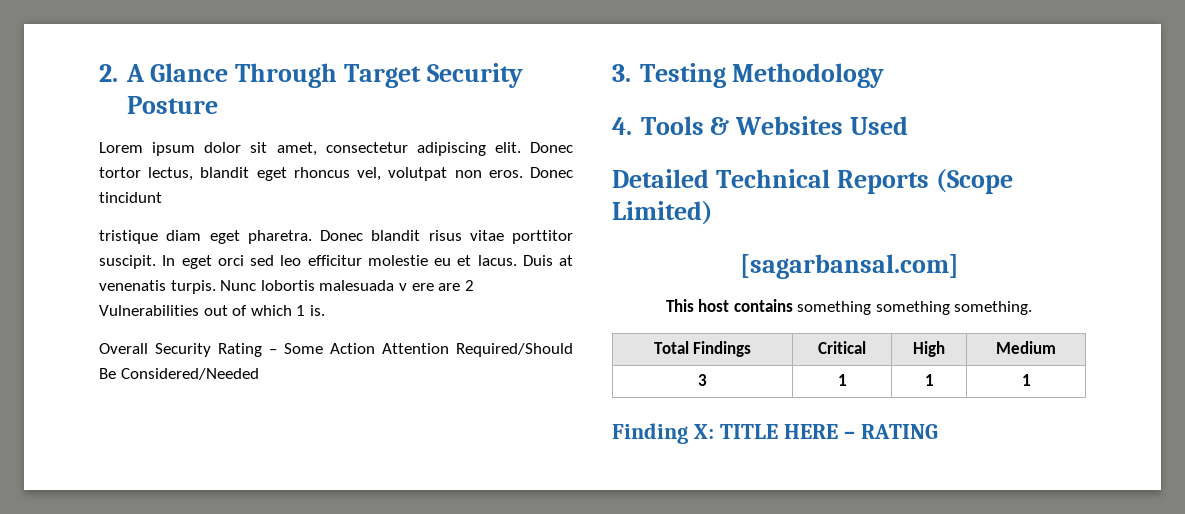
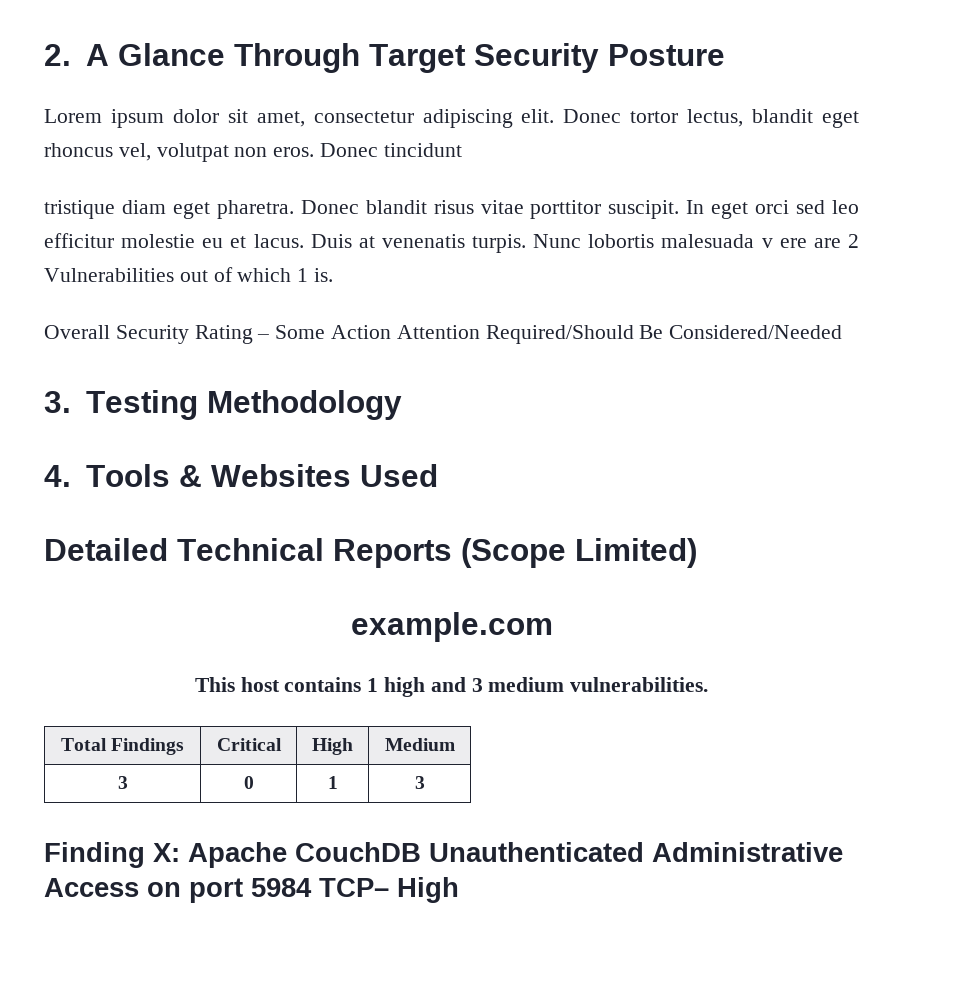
[739,254,959,279] [sagarbansal.com] -> [350,612,553,642] example.com
[797,301,1033,315] something something something. -> [367,677,709,697] 1 high and 3 medium vulnerabilities.
[837,374,847,386] [924,374,934,386] [1021,374,1031,386] 1 | 1 | 1 -> [243,776,254,789] [327,776,338,789] [414,776,425,789] 0 | 1 | 3
[719,424,938,439] TITLE HERE – RATING -> [188,842,843,868] [44,877,459,903] Apache CouchDB Unauthenticated Administrative Access on port 5984 TCP– High

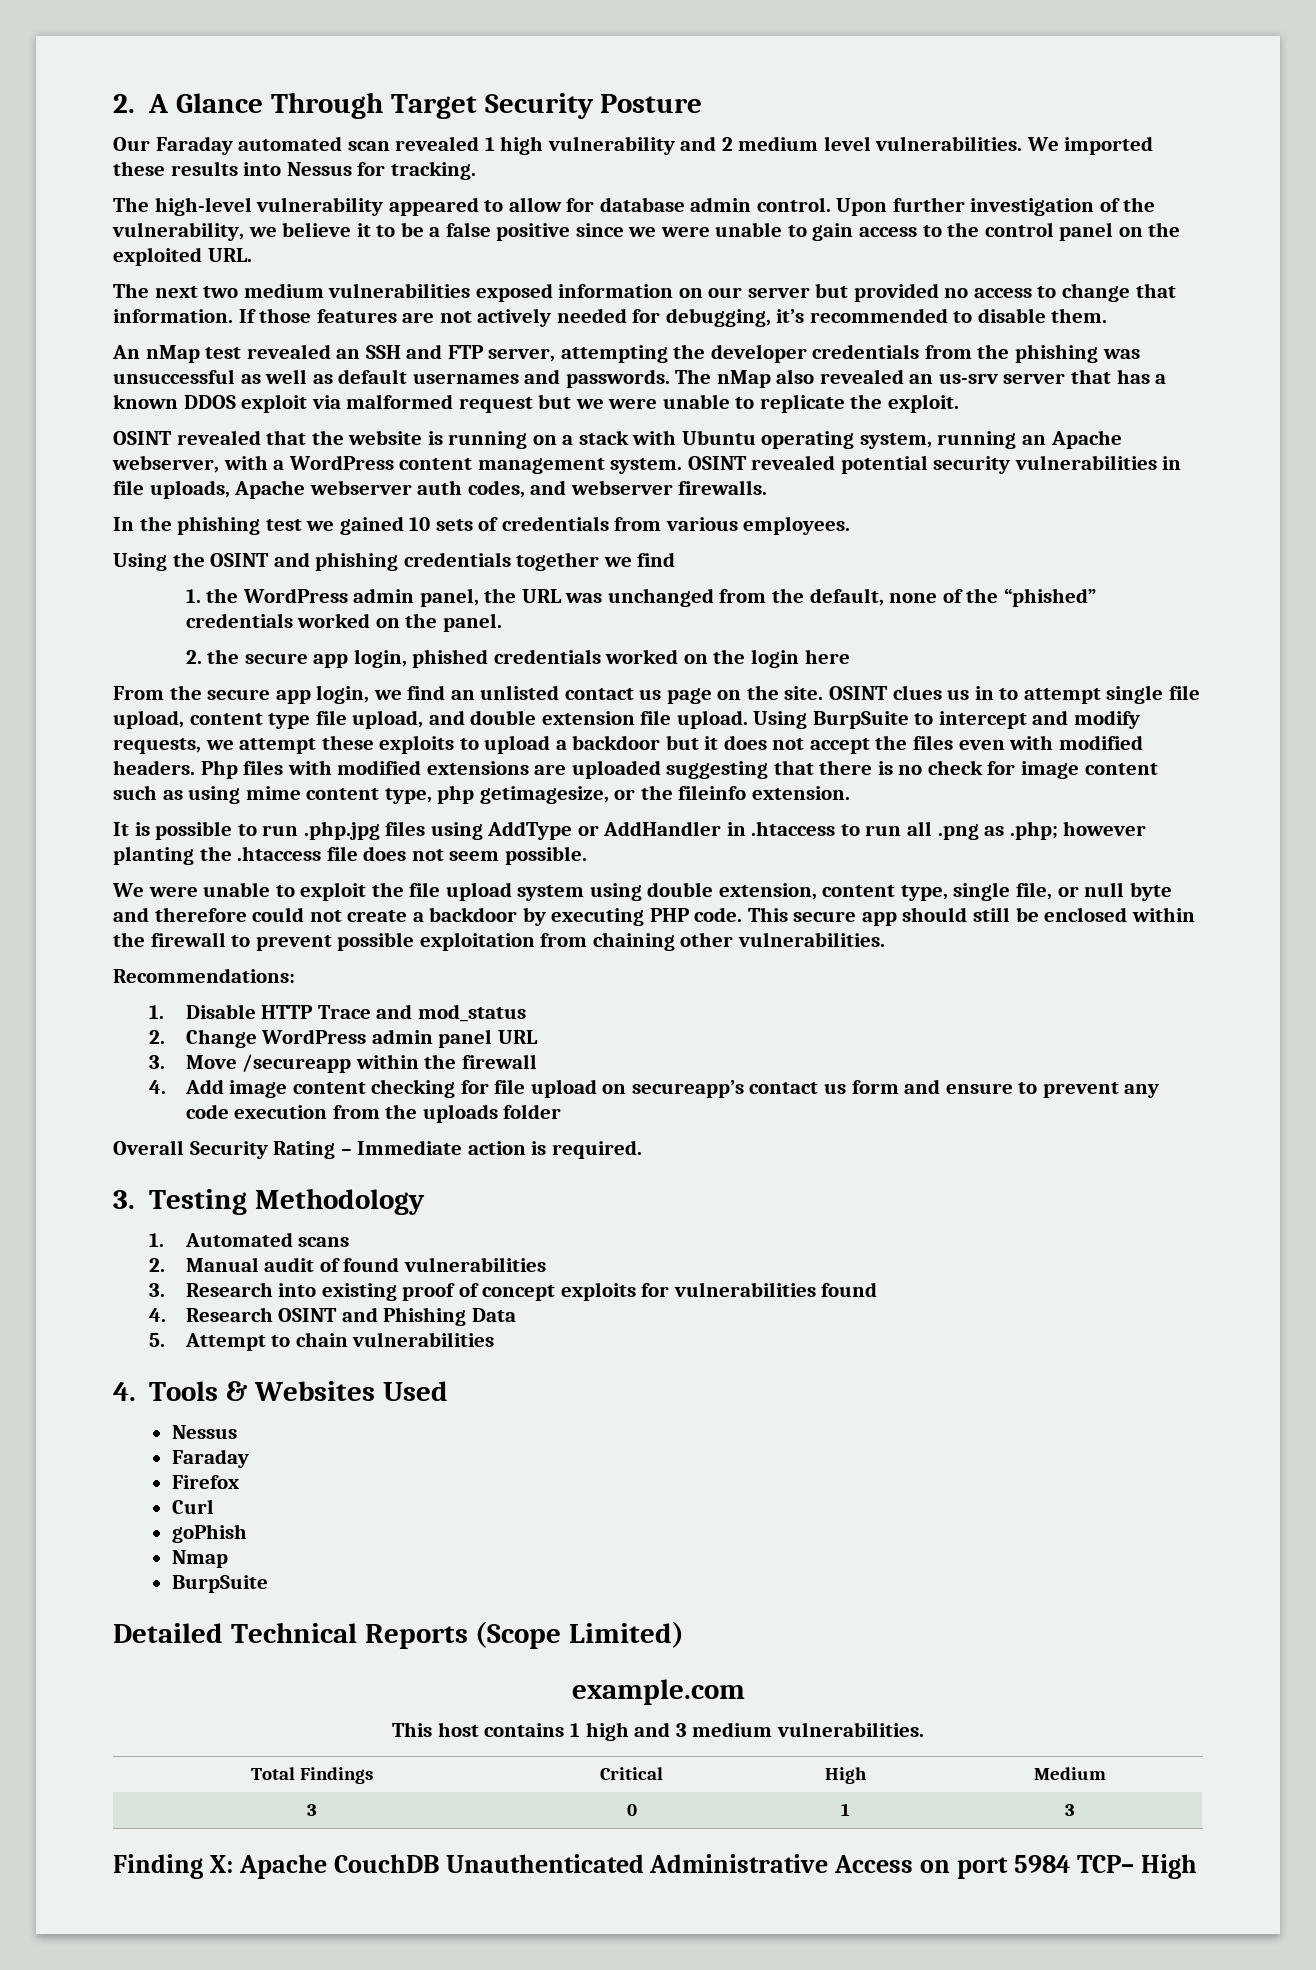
[44,109,859,128] [44,143,462,162] [44,200,860,219] [44,233,859,253] [44,267,334,282] [44,325,843,344] [44,390,402,420] [44,464,438,487] Lorem ipsum dolor sit amet, consectetur adipiscing elit. Donec tortor lectus, blandit eget rhoncus vel, volutpat non eros. Donec tincidunt // tristique diam eget pharetra. Donec blandit risus vitae porttitor suscipit. In eget orci sed leo efficitur molestie eu et lacus. Duis at venenatis turpis. Nunc lobortis malesuada v ere are 2 Vulnerabilities out of which 1 is. // Overall Security Rating – Some Action Attention Required/Should Be Considered/Needed // 3. Testing Methodology // 4. Tools & Websites Used -> [113,136,1154,155] [113,161,476,180] [113,197,1156,216] [112,222,1181,241] [113,247,252,266] [113,283,1176,302] [113,308,1108,327] [112,344,1140,363] [113,369,1167,388] [113,394,959,413] [113,430,1122,449] [112,455,1182,474] [113,480,768,499] [113,516,851,535] [113,552,676,571] [185,588,1096,607] [185,613,502,632] [185,649,850,668] [113,685,1200,704] [113,710,1141,729] [113,735,1143,754] [113,760,1158,779] [113,785,850,804] [113,821,1147,840] [113,846,587,865] [112,882,1172,901] [113,907,1195,926] [113,932,885,951] [113,968,295,983] [149,1004,526,1022] [149,1029,538,1048] [149,1054,537,1073] [149,1079,1160,1098] [185,1104,562,1123] [113,1140,642,1159] [113,1188,426,1215] [149,1232,350,1247] [149,1257,546,1272] [149,1282,878,1301] [149,1307,516,1326] [149,1332,495,1351] [113,1381,448,1401] [171,1425,237,1439] [171,1449,249,1468] [171,1475,239,1489] [171,1499,214,1514] [171,1524,247,1543] [171,1550,228,1568] [171,1575,268,1593] Our Faraday automated scan revealed 1 high vulnerability and 2 medium level vulnerabilities. We imported these results into Nessus for tracking. // The high-level vulnerability appeared to allow for database admin control. Upon further investigation of the vulnerability, we believe it to be a false positive since we were unable to gain access to the control panel on the exploited URL. // The next two medium vulnerabilities exposed information on our server but provided no access to change that information. If those features are not actively needed for debugging, it’s recommended to disable them. // An nMap test revealed an SSH and FTP server, attempting the developer credentials from the phishing was unsuccessful as well as default usernames and passwords. The nMap also revealed an us-srv server that has a known DDOS exploit via malformed request but we were unable to replicate the exploit. // OSINT revealed that the website is running on a stack with Ubuntu operating system, running an Apache webserver, with a WordPress content management system. OSINT revealed potential security vulnerabilities in file uploads, Apache webserver auth codes, and webserver firewalls. // In the phishing test we gained 10 sets of credentials from various employees. // Using the OSINT and phishing credentials together we find // 1. the WordPress admin panel, the URL was unchanged from the default, none of the “phished” credentials worked on the panel. // 2. the secure app login, phished credentials worked on the login here // From the secure app login, we find an unlisted contact us page on the site. OSINT clues us in to attempt single file upload, content type file upload, and double extension file upload. Using BurpSuite to intercept and modify requests, we attempt these exploits to upload a backdoor but it does not accept the files even with modified headers. Php files with modified extensions are uploaded suggesting that there is no check for image content such as using mime content type, php getimagesize, or the fileinfo extension. // It is possible to run .php.jpg files using AddType or AddHandler in .htaccess to run all .png as .php; however planting the .htaccess file does not seem possible. // We were unable to exploit the file upload system using double extension, content type, single file, or null byte and therefore could not create a backdoor by executing PHP code. This secure app should still be enclosed within the firewall to prevent possible exploitation from chaining other vulnerabilities. // Recommendations: // 1. Disable HTTP Trace and mod_status // 2. Change WordPress admin panel URL // 3. Move /secureapp within the firewall // 4. Add image content checking for file upload on secureapp’s contact us form and ensure to prevent any code execution from the uploads folder // Overall Security Rating – Immediate action is required. // 3. Testing Methodology // 1. Automated scans // 2. Manual audit of found vulnerabilities // 3. Research into existing proof of concept exploits for vulnerabilities found // 4. Research OSINT and Phishing Data // 5. Attempt to chain vulnerabilities // 4. Tools & Websites Used // Nessus // Faraday // Firefox // Curl // goPhish // Nmap // BurpSuite

